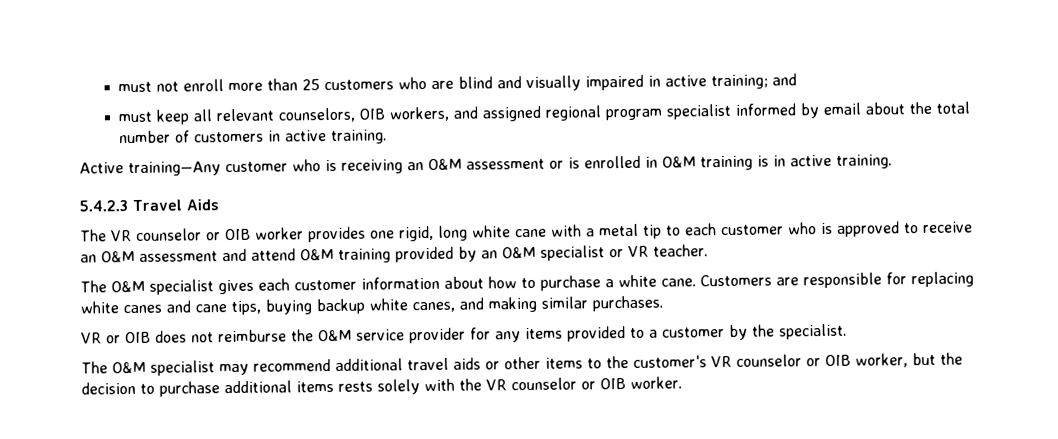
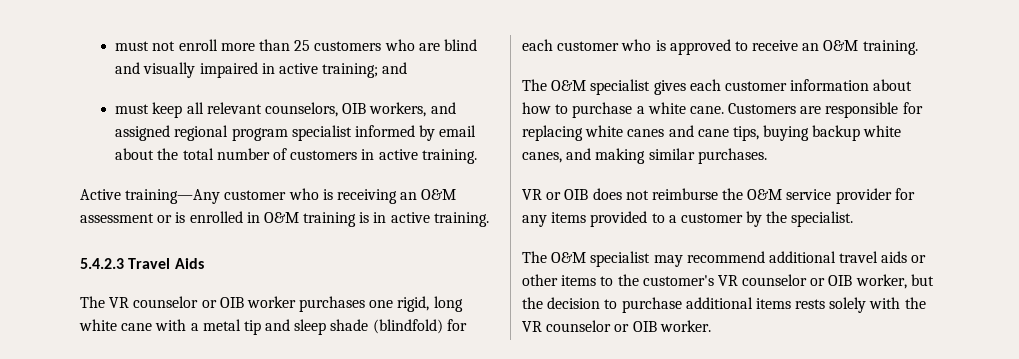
[308,226,366,243] provides -> [299,296,366,312] purchases
[666,225,681,236] to -> [265,319,467,335] and sleep shade (blindfold) for
[139,244,708,263] assessment and attend O&M training provided by an O&M specialist or VR teacher. -> [862,40,918,55] training.

